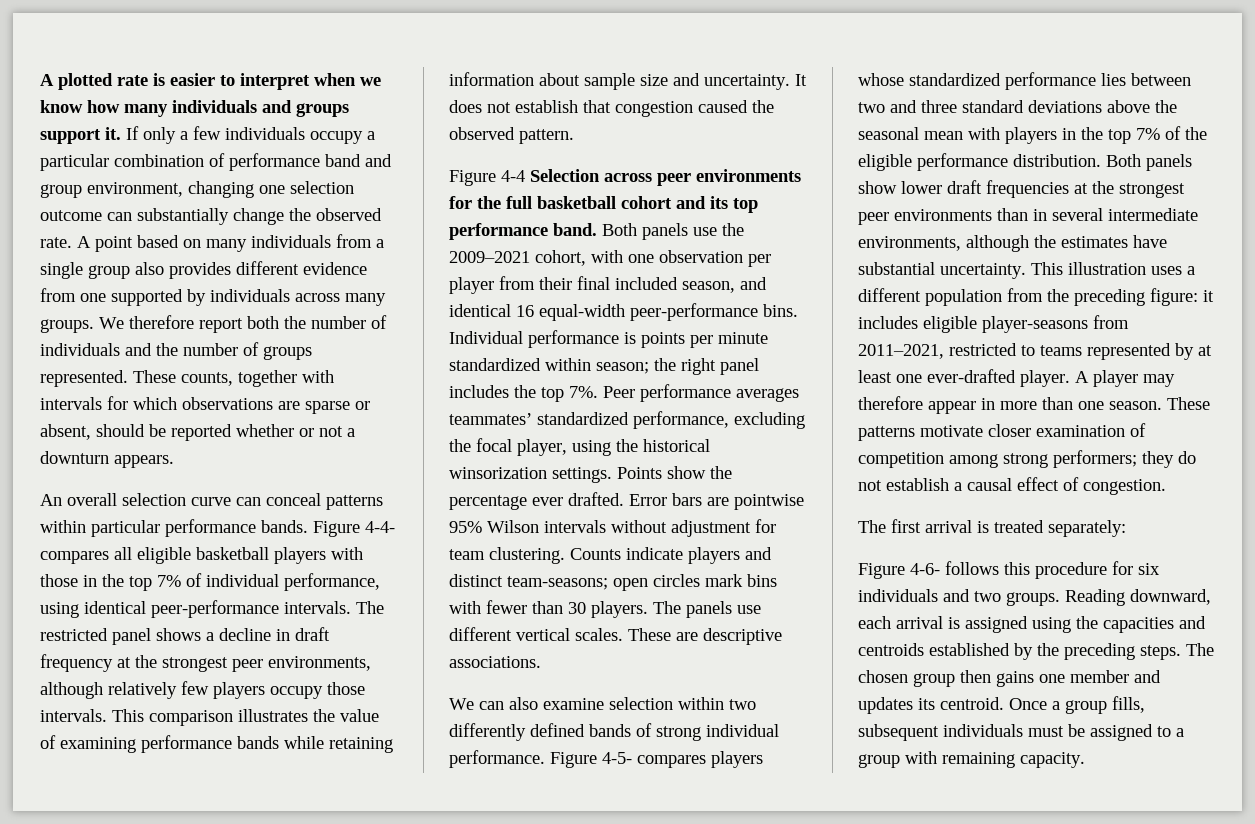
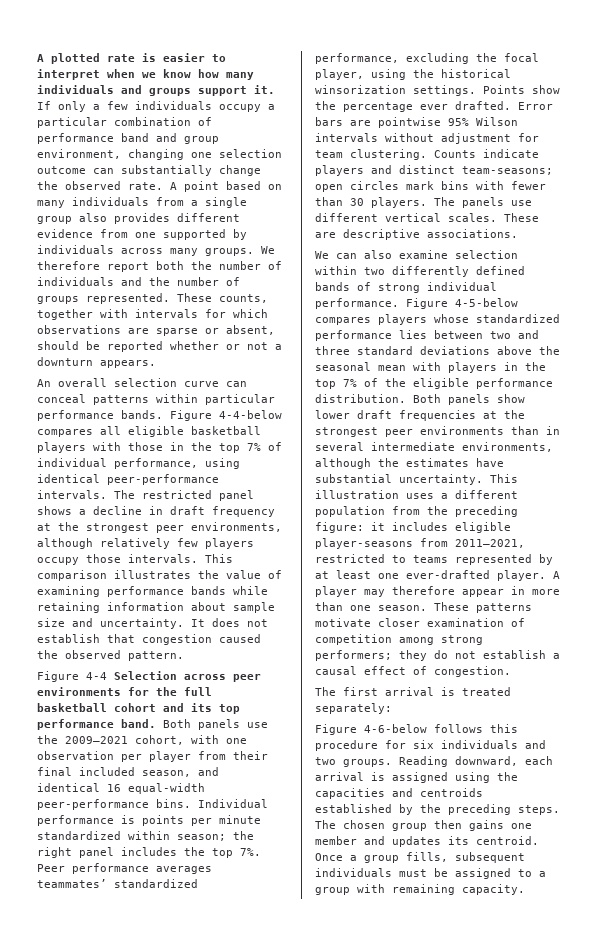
[365,521,395,533] 4-4- -> [219,410,282,419] 4-4-below
[602,752,632,764] 4-5- -> [455,298,518,307] 4-5-below
[910,563,940,575] 4-6- -> [364,724,427,733] 4-6-below

